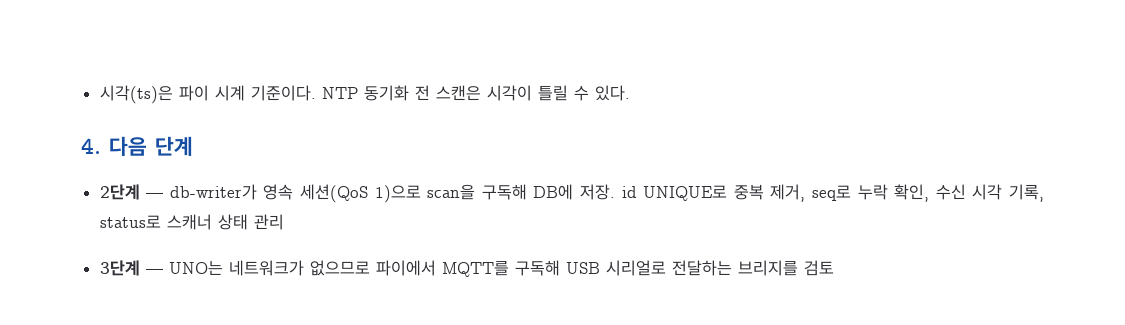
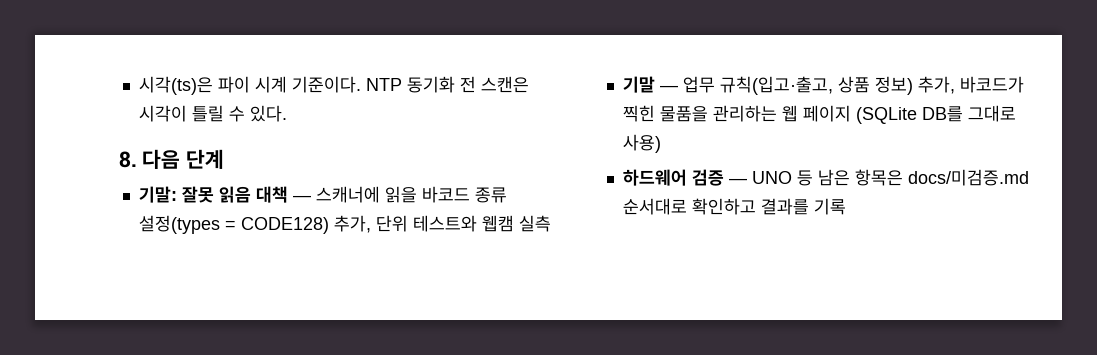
[81,138,101,154] 4. -> [119,151,136,168] 8.
[99,184,1044,203] [99,214,284,230] [99,260,834,277] 2단계 — db-writer가 영속 세션(QoS 1)으로 scan을 구독해 DB에 저장. id UNIQUE로 중복 제거, seq로 누락 확인, 수신 시각 기록, status로 스캐너 상태 관리 // 3단계 — UNO는 네트워크가 없으므로 파이에서 MQTT를 구독해 USB 시리얼로 전달하는 브리지를 검토 -> [138,186,507,203] [138,215,551,234] [622,76,1024,95] [622,105,1016,124] [622,134,661,153] [622,169,1029,186] [622,198,846,215] 기말: 잘못 읽음 대책 — 스캐너에 읽을 바코드 종류 설정(types = CODE128) 추가, 단위 테스트와 웹캠 실측 // 기말 — 업무 규칙(입고·출고, 상품 정보) 추가, 바코드가 찍힌 물품을 관리하는 웹 페이지 (SQLite DB를 그대로 사용) // 하드웨어 검증 — UNO 등 남은 항목은 docs/미검증.md 순서대로 확인하고 결과를 기록

